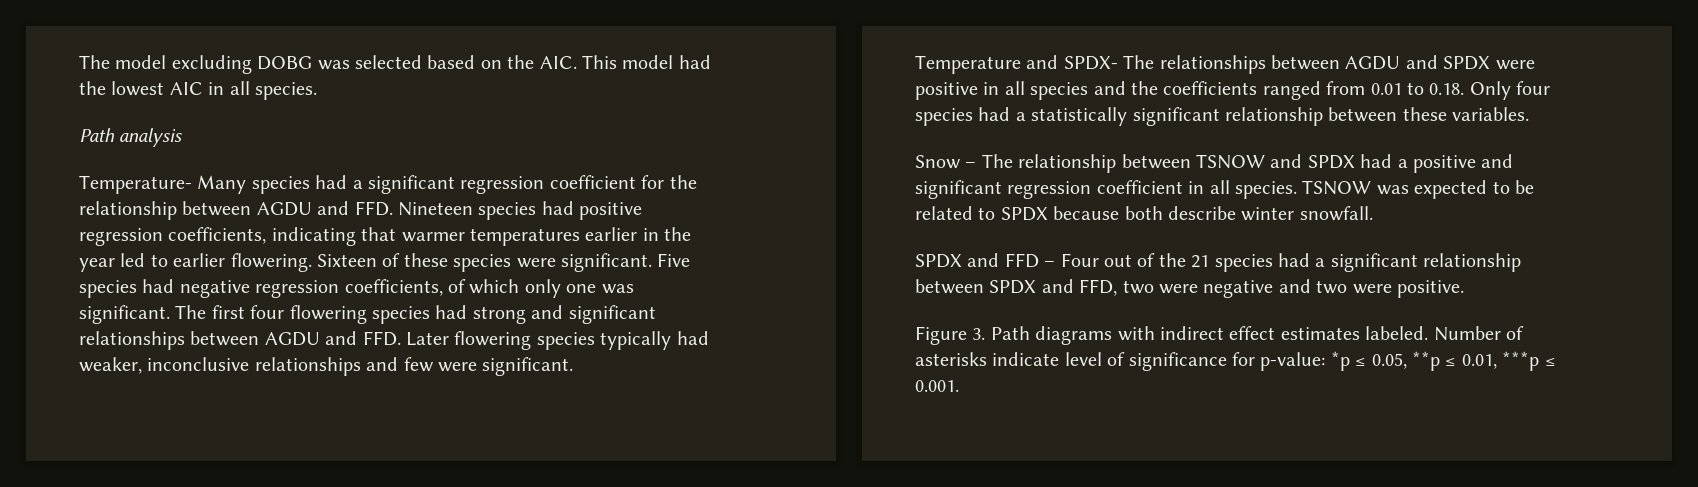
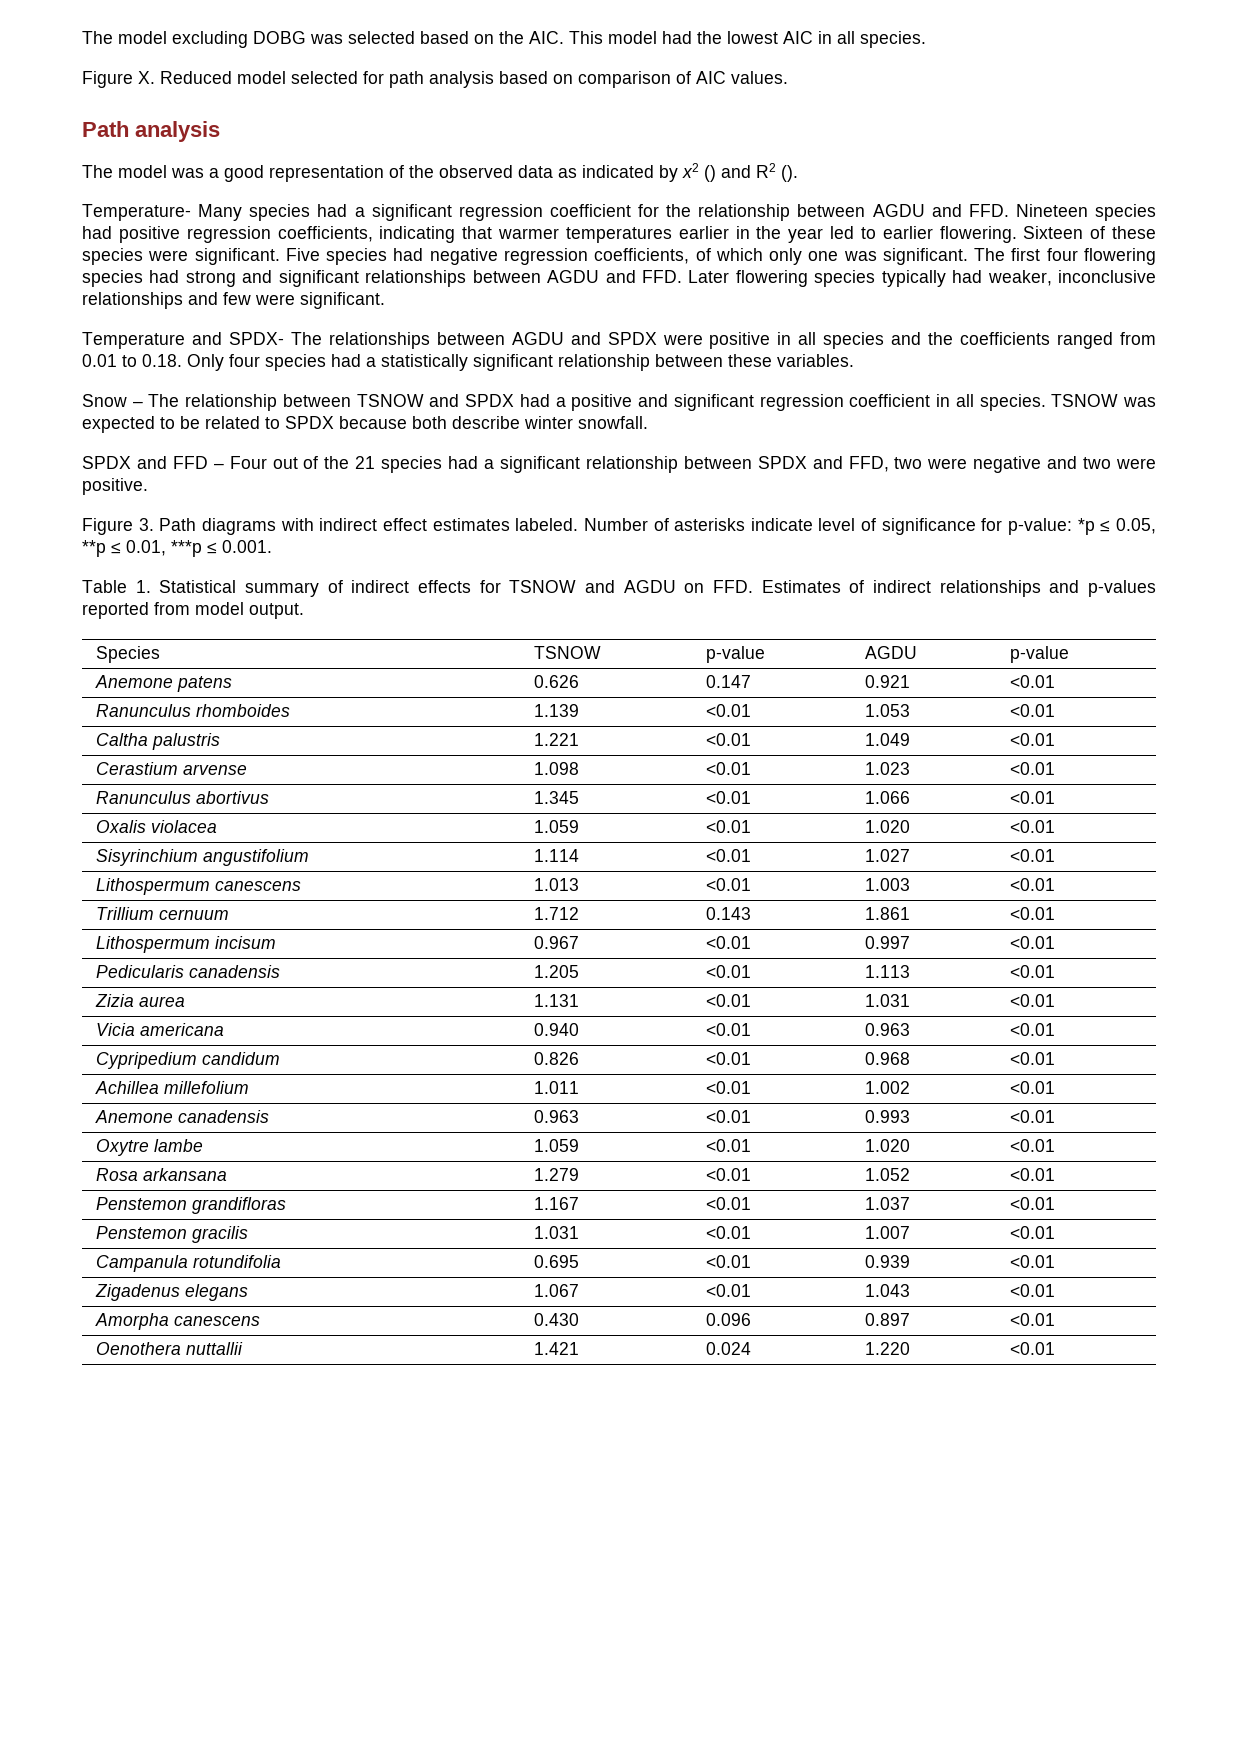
[79,128,183,147] Path analysis -> [82,71,788,88] [82,121,220,142] [82,163,798,182] Figure X. Reduced model selected for path analysis based on comparison of AIC values. // Path analysis // The model was a good representation of the observed data as indicated by x2 () and R2 ().
(959, 386) none -> [82,580,1156,597] [82,602,304,619] [95,646,160,663] [533,646,601,659] [705,646,765,663] [864,646,917,659] [1009,646,1069,663] [94,675,232,692] [533,675,579,688] [705,675,751,688] [864,675,910,688] [1009,675,1055,688] [95,704,290,717] [533,704,579,717] [705,704,751,717] [864,704,910,717] [1009,704,1055,717] [95,733,220,750] [533,733,579,746] [705,733,751,746] [864,733,910,746] [1009,733,1055,746] [95,762,247,775] [533,762,579,775] [705,762,751,775] [864,762,910,775] [1009,762,1055,775] [95,791,269,804] [533,791,579,804] [705,791,751,804] [864,791,910,804] [1009,791,1055,804] [95,820,217,833] [533,820,579,833] [705,820,751,833] [864,820,910,833] [1009,820,1055,833] [95,849,309,866] [533,849,579,862] [705,849,751,862] [864,849,910,862] [1009,849,1055,862] [95,878,301,895] [533,878,579,891] [705,878,751,891] [864,878,910,891] [1009,878,1055,891] [95,907,229,920] [533,907,579,920] [705,907,751,920] [864,907,910,920] [1009,907,1055,920] [95,936,276,953] [533,936,579,949] [705,936,751,949] [864,936,910,949] [1009,936,1055,949] [95,965,280,978] [533,965,579,978] [705,965,751,978] [864,965,910,978] [1009,965,1055,978] [94,994,185,1007] [533,994,579,1007] [705,994,751,1007] [864,994,910,1007] [1009,994,1055,1007] [95,1023,224,1036] [533,1023,579,1036] [705,1023,751,1036] [864,1023,910,1036] [1009,1023,1055,1036] [95,1052,280,1069] [533,1052,579,1065] [705,1052,751,1065] [864,1052,910,1065] [1009,1052,1055,1065] [94,1081,249,1094] [533,1081,579,1094] [705,1081,751,1094] [864,1081,910,1094] [1009,1081,1055,1094] [94,1110,269,1123] [533,1110,579,1123] [705,1110,751,1123] [864,1110,910,1123] [1009,1110,1055,1123] [95,1139,203,1156] [533,1139,579,1152] [705,1139,751,1152] [864,1139,910,1152] [1009,1139,1055,1152] [95,1168,227,1181] [533,1168,579,1181] [705,1168,751,1181] [864,1168,910,1181] [1009,1168,1055,1181] [95,1197,286,1214] [533,1197,579,1210] [705,1197,751,1210] [864,1197,910,1210] [1009,1197,1055,1210] [95,1226,248,1243] [533,1226,579,1239] [705,1226,751,1239] [864,1226,910,1239] [1009,1226,1055,1239] [95,1255,281,1272] [533,1255,579,1268] [705,1255,751,1268] [864,1255,910,1268] [1009,1255,1055,1268] [94,1284,248,1301] [533,1284,579,1297] [705,1284,751,1297] [864,1284,910,1297] [1009,1284,1055,1297] [94,1313,260,1330] [533,1313,579,1326] [705,1313,751,1326] [864,1313,910,1326] [1009,1313,1055,1326] [95,1342,243,1355] [533,1342,579,1355] [705,1342,751,1355] [864,1342,910,1355] [1009,1342,1055,1355] // Table 1. Statistical summary of indirect effects for TSNOW and AGDU on FFD. Estimates of indirect relationships and p-values reported from model output. // Species | TSNOW | p-value | AGDU | p-value // Anemone patens | 0.626 | 0.147 | 0.921 | <0.01 // Ranunculus rhomboides | 1.139 | <0.01 | 1.053 | <0.01 // Caltha palustris | 1.221 | <0.01 | 1.049 | <0.01 // Cerastium arvense | 1.098 | <0.01 | 1.023 | <0.01 // Ranunculus abortivus | 1.345 | <0.01 | 1.066 | <0.01 // Oxalis violacea | 1.059 | <0.01 | 1.020 | <0.01 // Sisyrinchium angustifolium | 1.114 | <0.01 | 1.027 | <0.01 // Lithospermum canescens | 1.013 | <0.01 | 1.003 | <0.01 // Trillium cernuum | 1.712 | 0.143 | 1.861 | <0.01 // Lithospermum incisum | 0.967 | <0.01 | 0.997 | <0.01 // Pedicularis canadensis | 1.205 | <0.01 | 1.113 | <0.01 // Zizia aurea | 1.131 | <0.01 | 1.031 | <0.01 // Vicia americana | 0.940 | <0.01 | 0.963 | <0.01 // Cypripedium candidum | 0.826 | <0.01 | 0.968 | <0.01 // Achillea millefolium | 1.011 | <0.01 | 1.002 | <0.01 // Anemone canadensis | 0.963 | <0.01 | 0.993 | <0.01 // Oxytre lambe | 1.059 | <0.01 | 1.020 | <0.01 // Rosa arkansana | 1.279 | <0.01 | 1.052 | <0.01 // Penstemon grandifloras | 1.167 | <0.01 | 1.037 | <0.01 // Penstemon gracilis | 1.031 | <0.01 | 1.007 | <0.01 // Campanula rotundifolia | 0.695 | <0.01 | 0.939 | <0.01 // Zigadenus elegans | 1.067 | <0.01 | 1.043 | <0.01 // Amorpha canescens | 0.430 | 0.096 | 0.897 | <0.01 // Oenothera nuttallii | 1.421 | 0.024 | 1.220 | <0.01

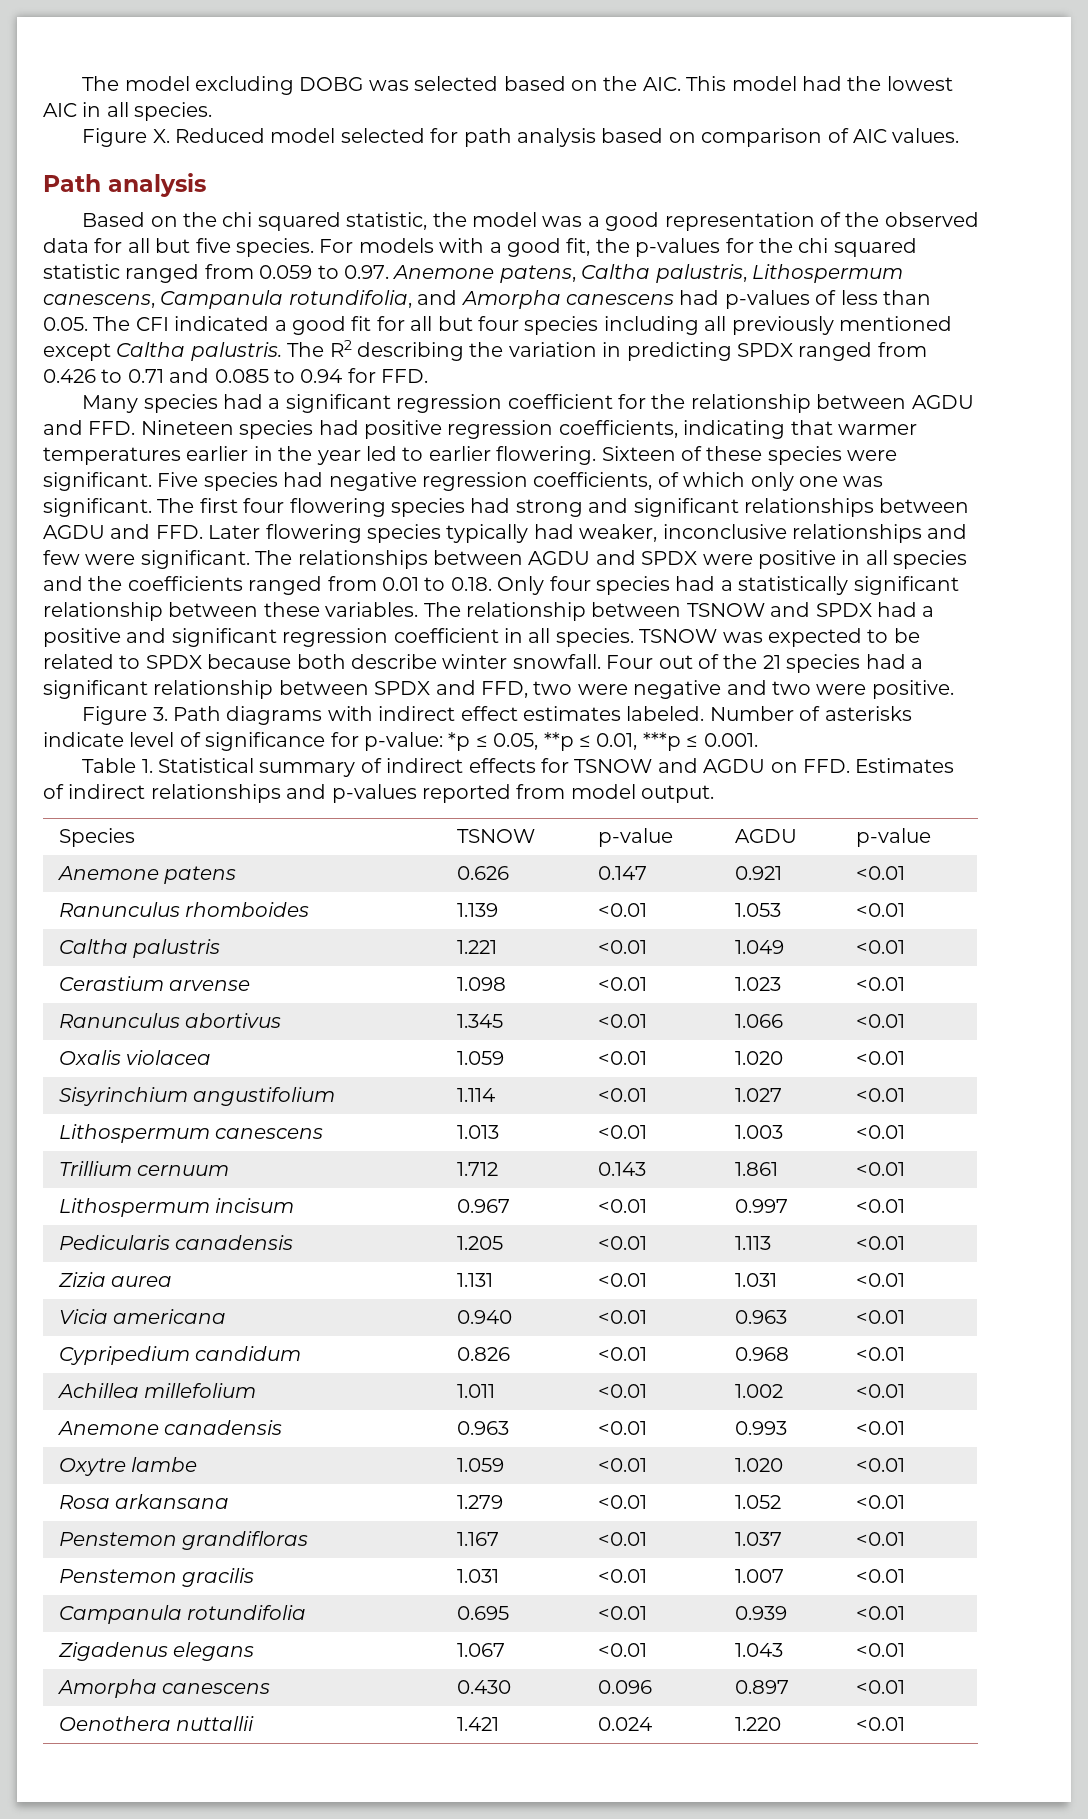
[82,165,113,178] The -> [82,212,467,231] Based on the chi squared statistic, the
[558,163,798,182] [82,204,191,221] as indicated by x2 () and R2 (). // Temperature- -> [94,238,917,257] [43,264,903,283] [43,290,931,309] [43,316,952,335] [43,340,927,361] [43,368,429,383] for all but five species. For models with a good fit, the p-values for the chi squared statistic ranged from 0.059 to 0.97. Anemone patens, Caltha palustris, Lithospermum canescens, Campanula rotundifolia, and Amorpha canescens had p-values of less than 0.05. The CFI indicated a good fit for all but four species including all previously mentioned except Caltha palustris. The R2 describing the variation in predicting SPDX ranged from 0.426 to 0.71 and 0.085 to 0.94 for FFD. //
[82,332,284,349] // Temperature and SPDX- -> (250, 559) none
[82,394,143,407] // Snow – -> (419, 609) none
[82,456,224,469] // SPDX and FFD – -> (601, 661) none

